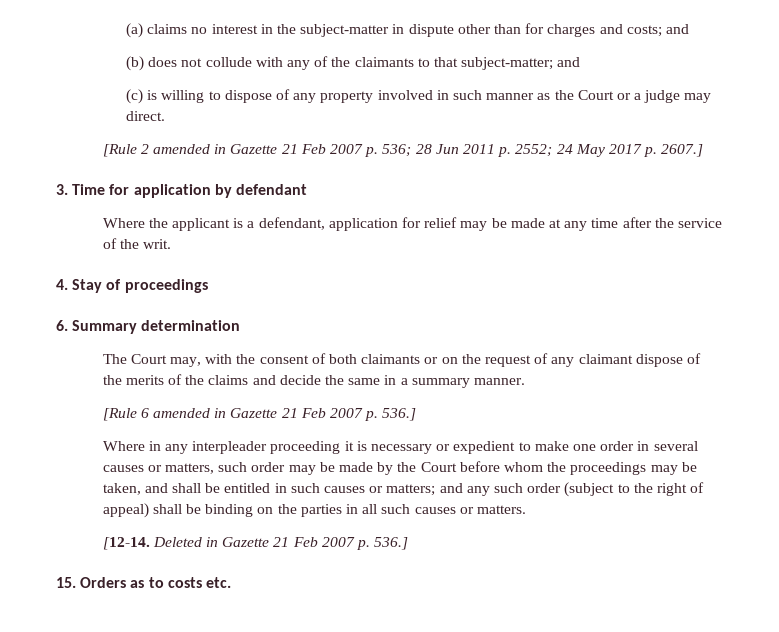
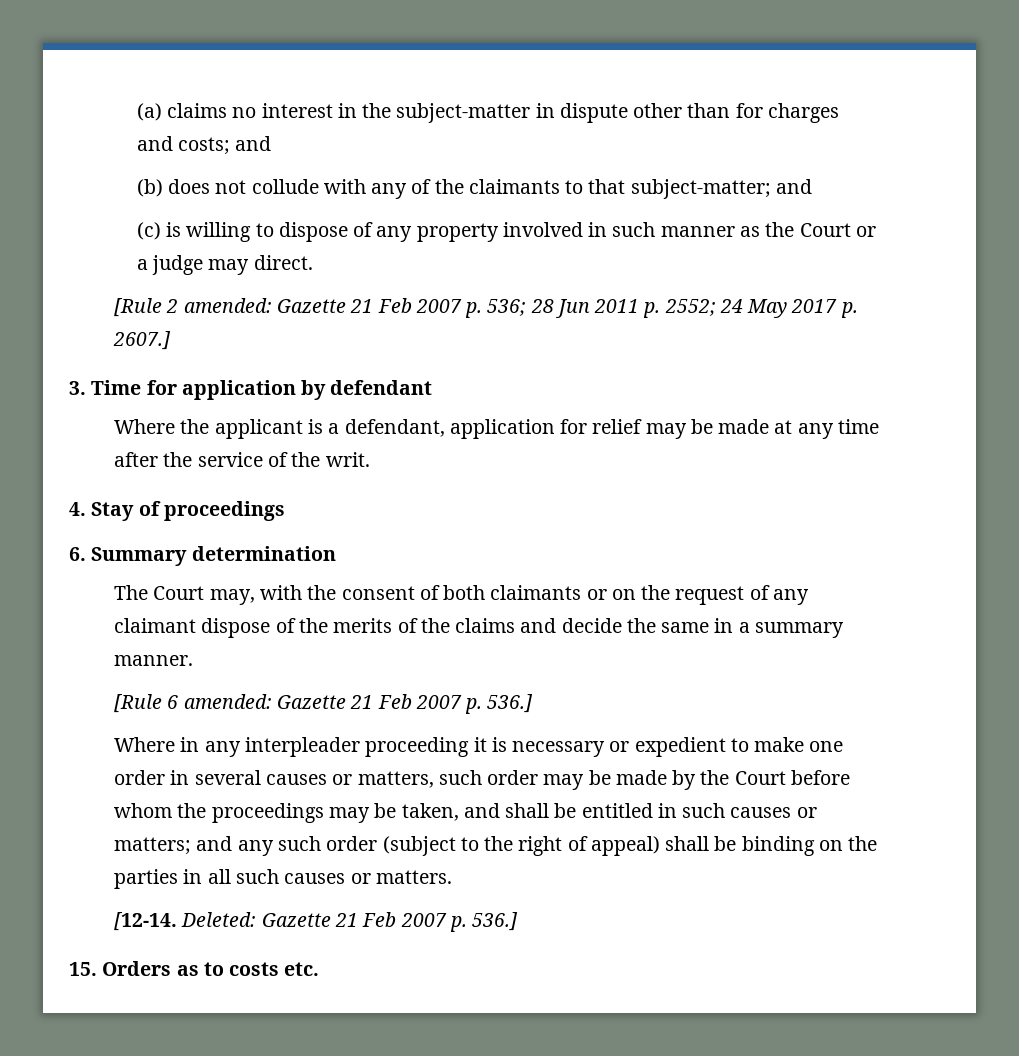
[153,144,227,154] amended in -> [183,298,272,313] amended:
[153,408,227,418] amended in -> [183,694,272,709] amended:
[152,537,219,547] Deleted in -> [181,912,257,927] Deleted:

